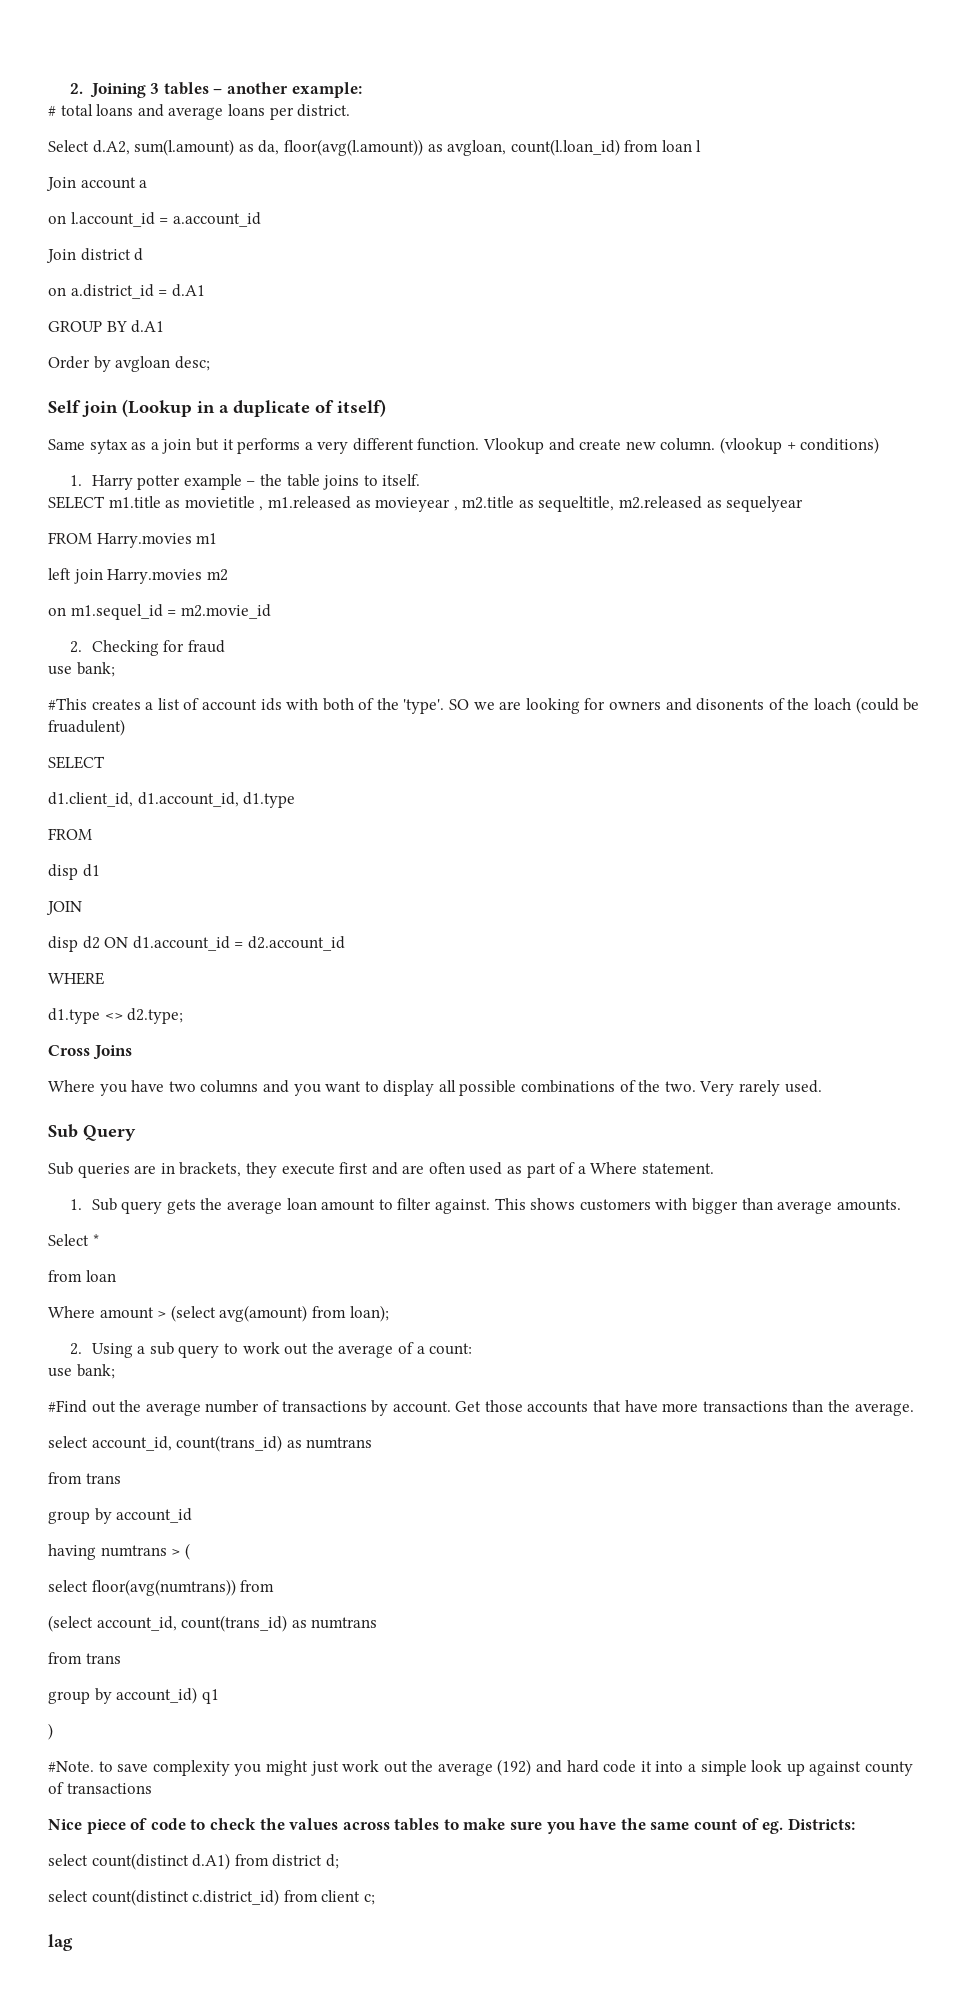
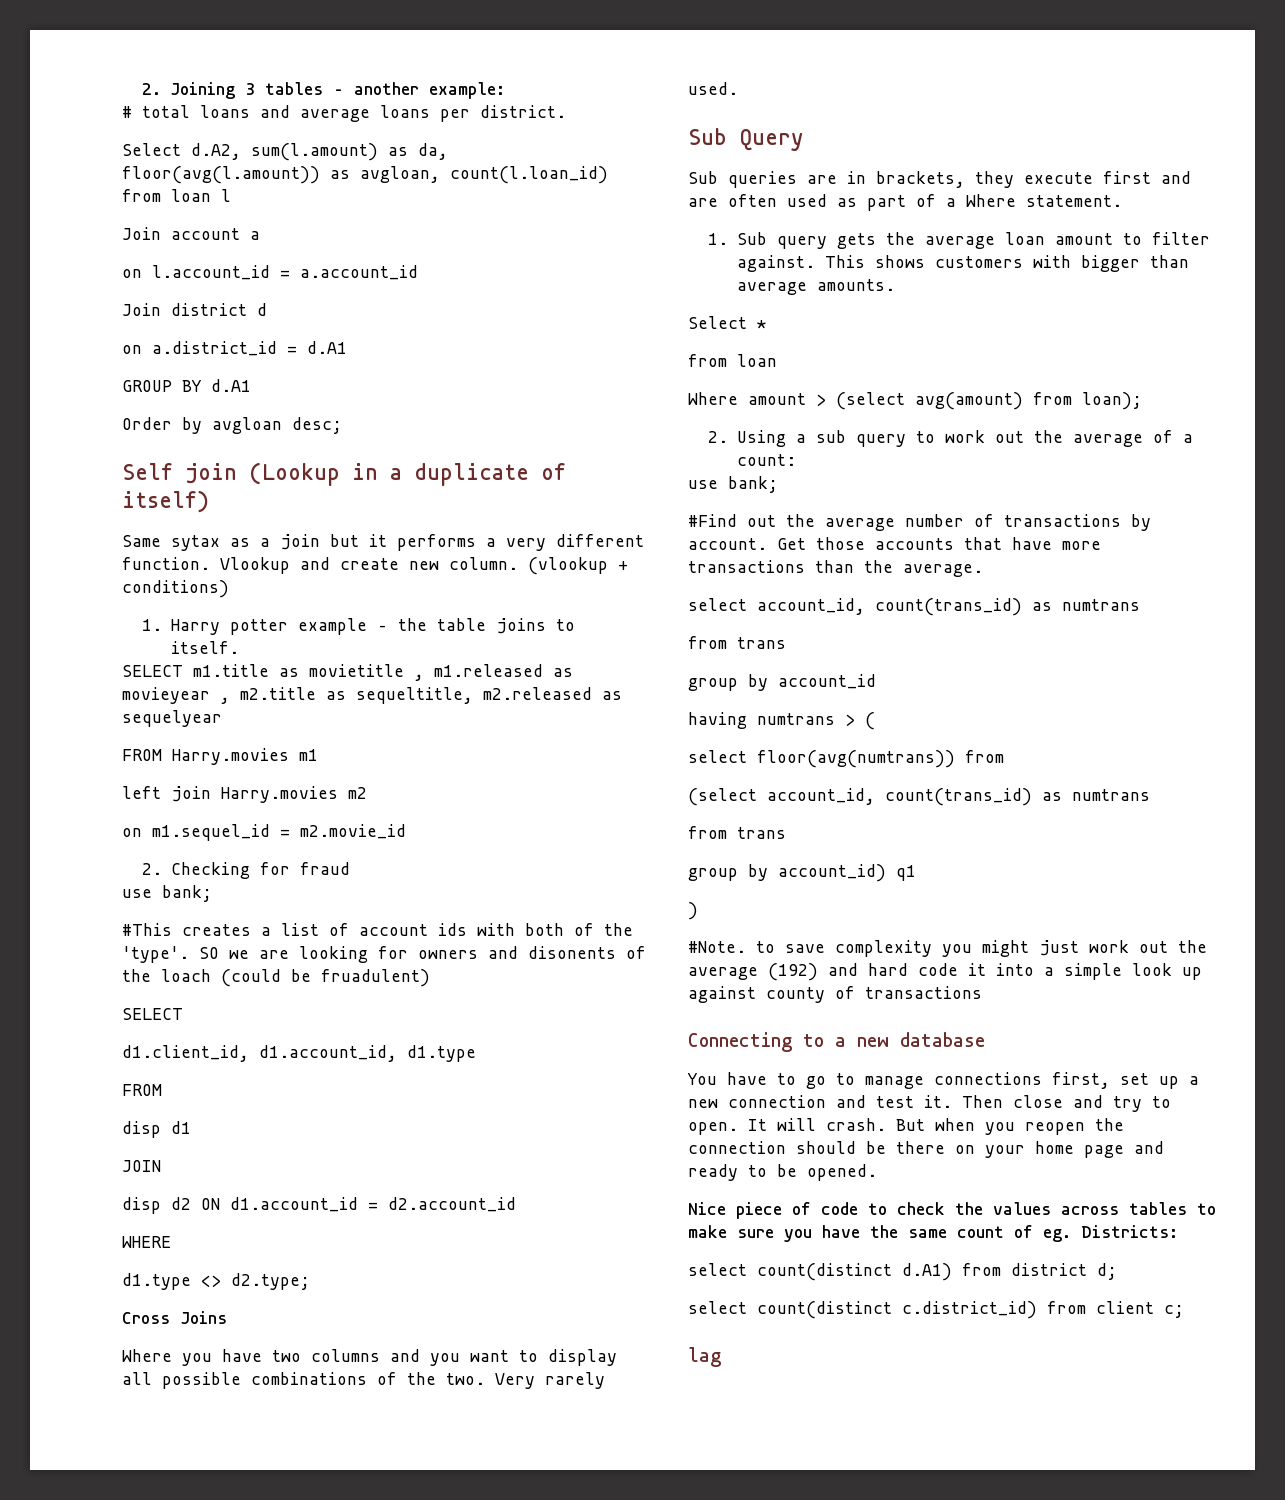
(152, 1788) none -> [688,1032,985,1052] [687,1072,1199,1089] [688,1095,1171,1112] [688,1118,1124,1135] [688,1141,1164,1158] [688,1164,877,1181] // Connecting to a new database // You have to go to manage connections first, set up a new connection and test it. Then close and try to open. It will crash. But when you reopen the connection should be there on your home page and ready to be opened.

